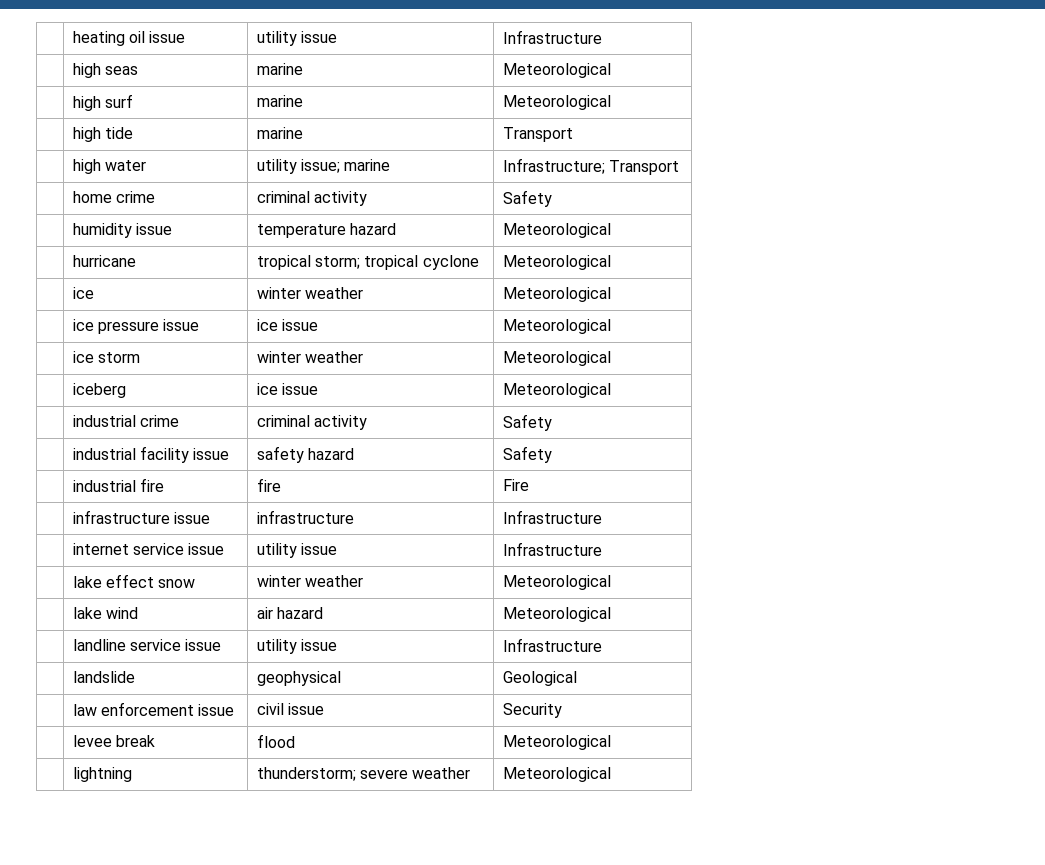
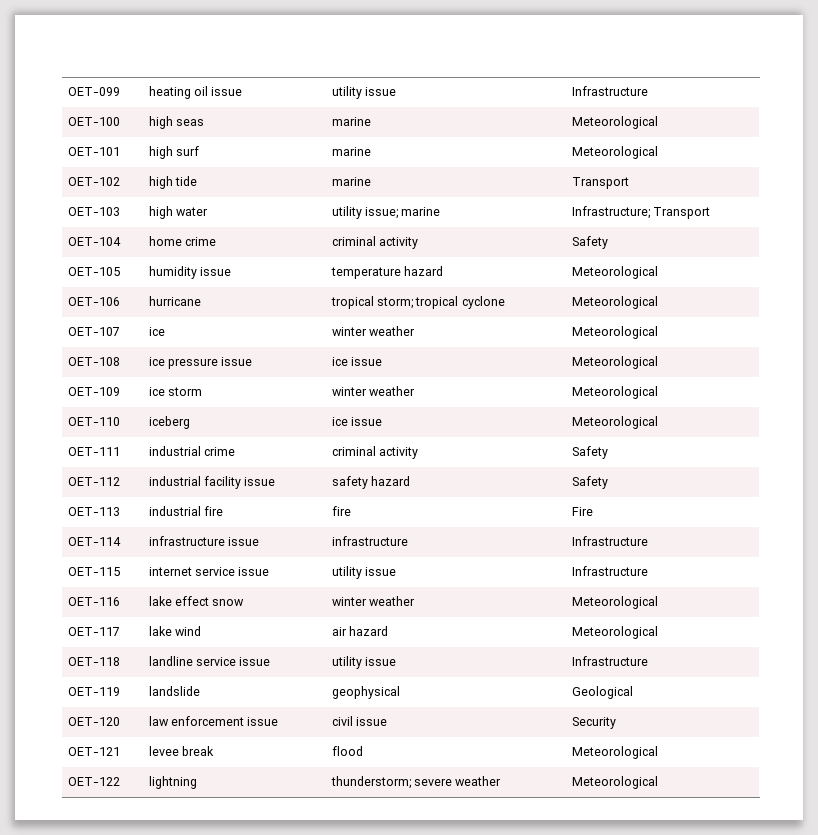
(72, 38) none -> [67,87,120,96] OET-099
(602, 37) none -> [67,117,120,126] OET-100
(611, 70) none -> [67,147,120,156] OET-101
(611, 102) none -> [67,177,120,186] OET-102
(573, 134) none -> [67,207,120,216] OET-103
(679, 167) none -> [67,237,121,246] OET-104
(552, 198) none -> [67,267,120,276] OET-105
(611, 230) none -> [67,297,120,306] OET-106
(611, 262) none -> [67,327,120,336] OET-107
(611, 294) none -> [67,357,120,366] OET-108
(611, 326) none -> [67,387,120,396] OET-109
(611, 358) none -> [67,417,120,426] OET-110
(611, 390) none -> [67,447,120,456] OET-111
(552, 422) none -> [67,477,120,486] OET-112
(552, 454) none -> [67,507,120,516] OET-113
(529, 485) none -> [67,537,121,546] OET-114
(602, 517) none -> [67,567,120,576] OET-115
(602, 549) none -> [67,597,120,606] OET-116
(611, 582) none -> [67,627,120,636] OET-117
(611, 614) none -> [67,657,120,666] OET-118
(602, 645) none -> [67,687,120,696] OET-119
(577, 678) none -> [67,717,120,726] OET-120
(562, 710) none -> [67,747,120,756] OET-121
(611, 742) none -> [67,777,120,786] OET-122

